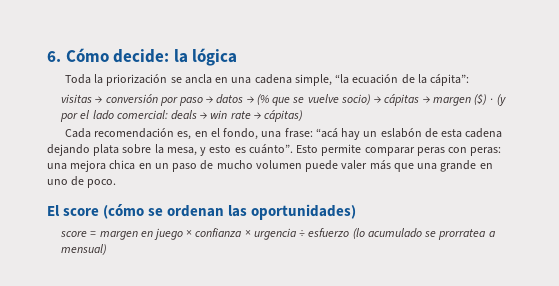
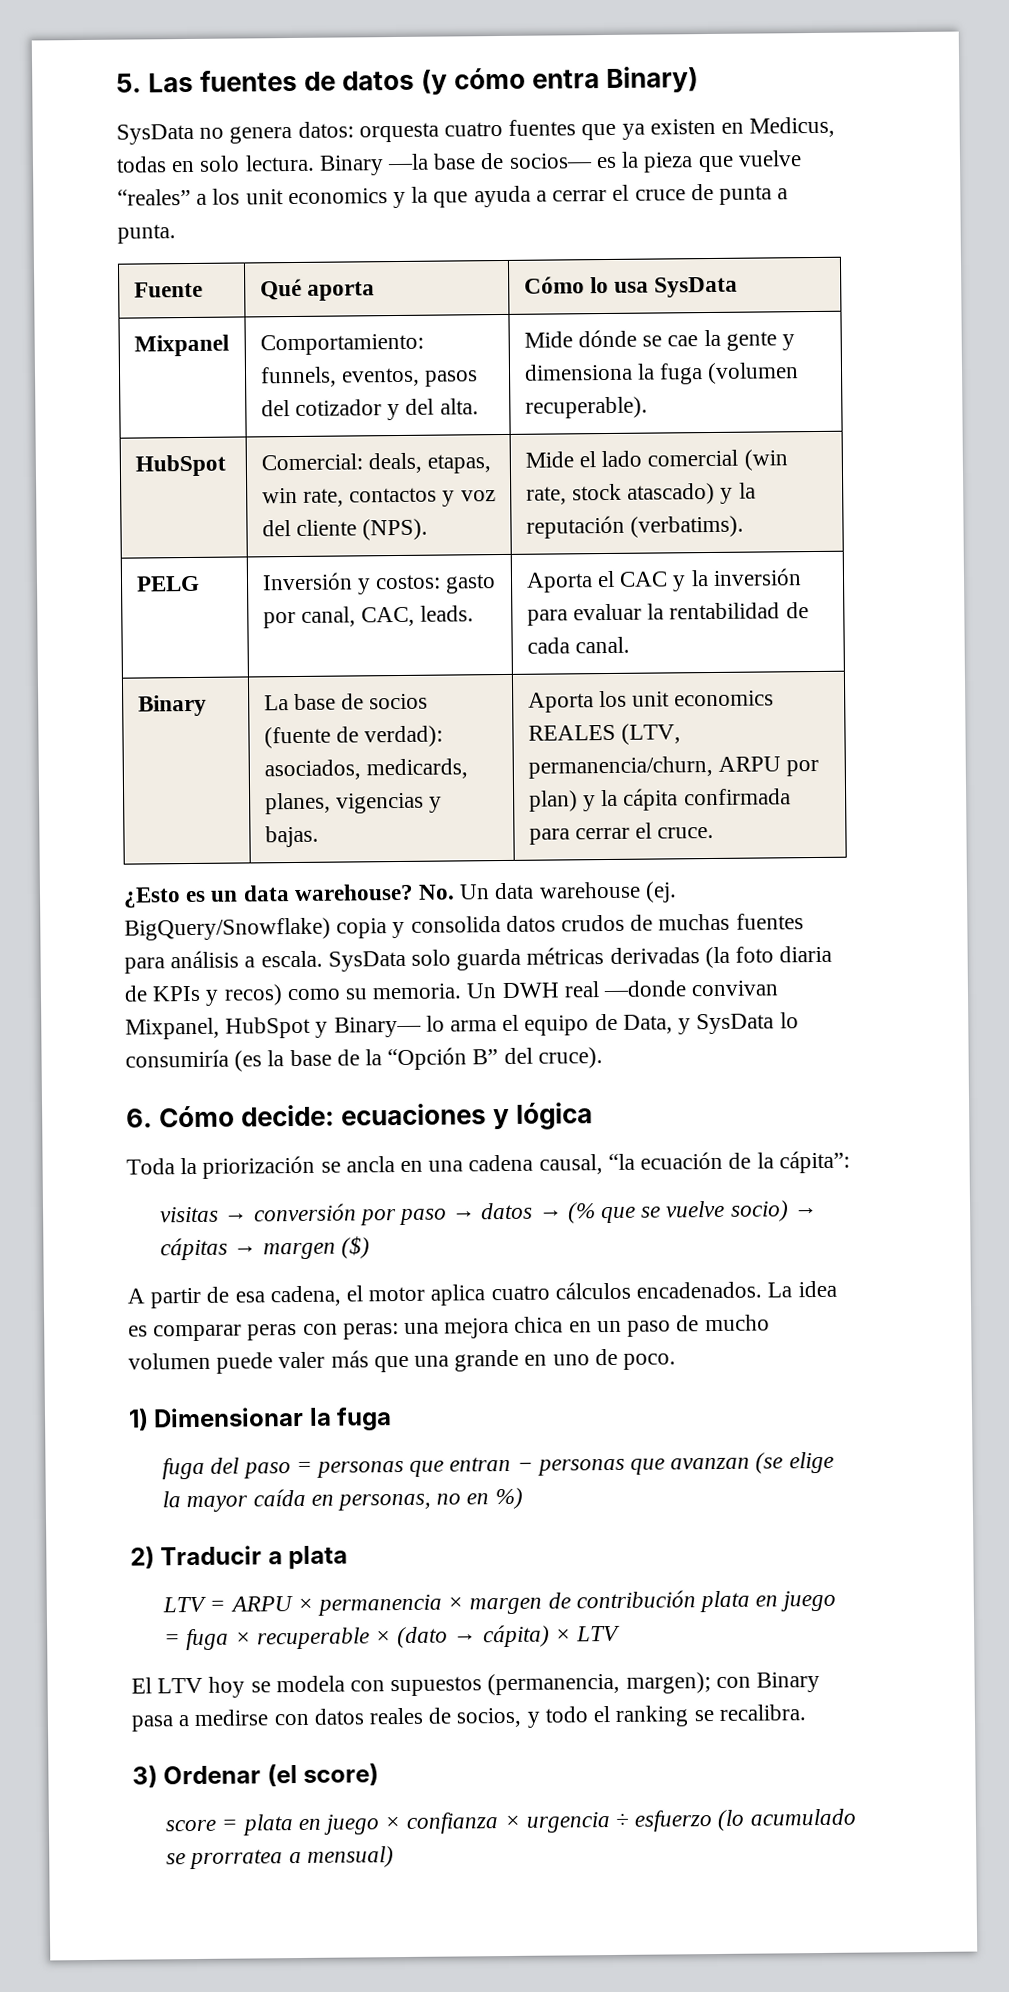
(47, 56) none -> [116,66,700,95] [116,116,836,145] [116,150,802,176] [117,183,789,209] [117,224,176,244] [133,281,203,298] [259,278,376,301] [523,276,739,298] [133,334,229,357] [259,333,424,356] [259,366,479,388] [260,398,479,421] [523,329,796,351] [523,362,800,385] [524,396,648,419] [134,454,226,477] [260,452,492,474] [261,487,496,507] [261,518,429,541] [524,449,788,471] [525,482,756,505] [525,515,745,539] [135,575,200,592] [261,572,497,595] [262,605,475,629] [525,568,802,593] [526,602,809,626] [526,636,631,654] [137,694,207,717] [263,693,429,711] [263,725,444,749] [263,758,469,781] [264,792,443,815] [264,825,319,848] [527,690,775,713] [527,723,682,745] [527,755,820,779] [528,788,791,812] [528,822,715,845] [123,881,677,908] [124,913,804,941] [124,945,833,974] [124,980,780,1006] [125,1012,799,1040] [125,1047,603,1072] 5. Las fuentes de datos (y cómo entra Binary) // SysData no genera datos: orquesta cuatro fuentes que ya existen en Medicus, todas en solo lectura. Binary —la base de socios— es la pieza que vuelve “reales” a los unit economics y la que ayuda a cerrar el cruce de punta a punta. // Fuente | Qué aporta | Cómo lo usa SysData // Mixpanel | Comportamiento: funnels, eventos, pasos del cotizador y del alta. | Mide dónde se cae la gente y dimensiona la fuga (volumen recuperable). // HubSpot | Comercial: deals, etapas, win rate, contactos y voz del cliente (NPS). | Mide el lado comercial (win rate, stock atascado) y la reputación (verbatims). // PELG | Inversión y costos: gasto por canal, CAC, leads. | Aporta el CAC y la inversión para evaluar la rentabilidad de cada canal. // Binary | La base de socios (fuente de verdad): asociados, medicards, planes, vigencias y bajas. | Aporta los unit economics REALES (LTV, permanencia/churn, ARPU por plan) y la cápita confirmada para cerrar el cruce. // ¿Esto es un data warehouse? No. Un data warehouse (ej. BigQuery/Snowflake) copia y consolida datos crudos de muchas fuentes para análisis a escala. SysData solo guarda métricas derivadas (la foto diaria de KPIs y recos) como su memoria. Un DWH real —donde convivan Mixpanel, HubSpot y Binary— lo arma el equipo de Data, y SysData lo consumiría (es la base de la “Opción B” del cruce). //
[173,49,188,63] la -> [341,1103,511,1130] ecuaciones y
[294,74,332,86] simple, -> [538,1154,603,1175] causal,
[490,94,506,106] [60,110,304,122] [64,128,503,140] [47,144,362,156] · (y por el lado comercial: deals → win rate → cápitas) // Cada recomendación es, en el fondo, una frase: “acá hay un eslabón de esta cadena dejando plata sobre la mesa, y esto es cuánto”. Esto permite -> [127,1280,837,1309] [128,1325,148,1337] // A partir de esa cadena, el motor aplica cuatro cálculos encadenados. La idea es
[47,204,357,220] El score (cómo se ordenan las oportunidades) -> [128,1406,393,1431] [162,1451,834,1480] [162,1487,523,1513] [130,1545,349,1570] [162,1590,837,1616] [164,1624,622,1651] [131,1671,821,1698] [131,1704,806,1732] [132,1763,380,1788] 1) Dimensionar la fuga // fuga del paso = personas que entran − personas que avanzan (se elige la mayor caída en personas, no en %) // 2) Traducir a plata // LTV = ARPU × permanencia × margen de contribución plata en juego = fuga × recuperable × (dato → cápita) × LTV // El LTV hoy se modela con supuestos (permanencia, margen); con Binary pasa a medirse con datos reales de socios, y todo el ranking se recalibra. // 3) Ordenar (el score)
[99,231,138,240] margen -> [241,1814,294,1836] plata

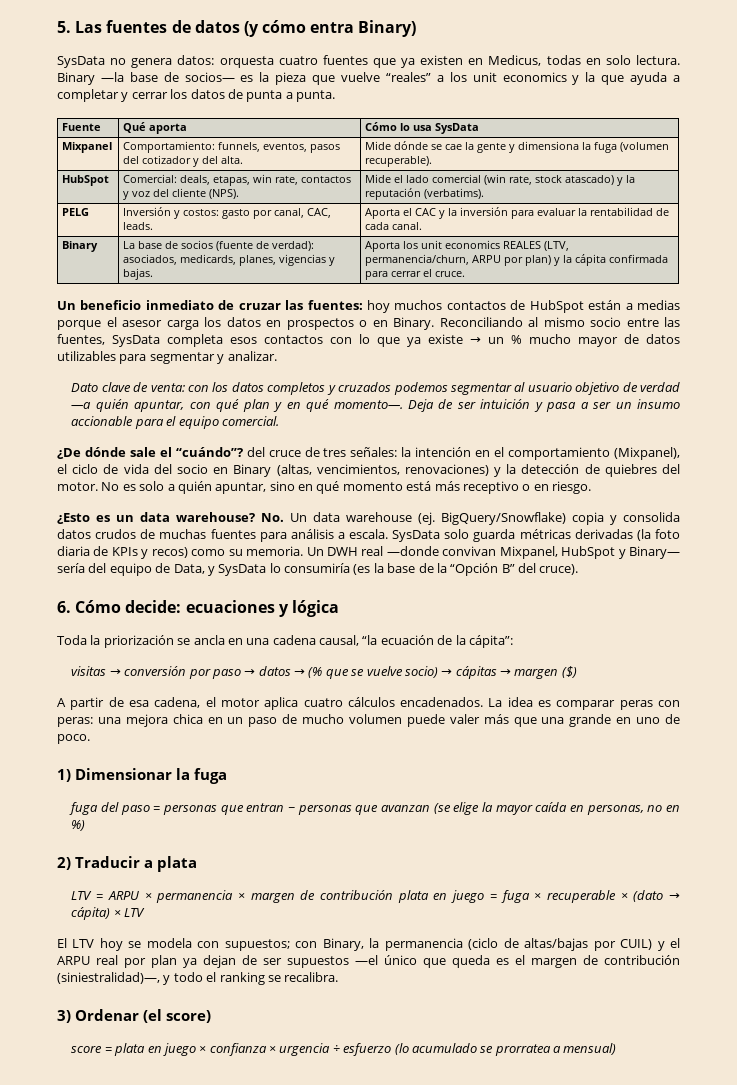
[552,184,686,202] cerrar el cruce -> [57,89,225,102] completar y cerrar los datos
(715, 832) none -> [57,300,681,313] [57,317,680,330] [57,334,680,347] [57,351,277,364] [71,382,680,395] [71,399,680,412] [71,416,279,429] [57,447,680,460] [57,464,680,477] [57,481,591,494] // Un beneficio inmediato de cruzar las fuentes: hoy muchos contactos de HubSpot están a medias porque el asesor carga los datos en prospectos o en Binary. Reconciliando al mismo socio entre las fuentes, SysData completa esos contactos con lo que ya existe → un % mucho mayor de datos utilizables para segmentar y analizar. // Dato clave de venta: con los datos completos y cruzados podemos segmentar al usuario objetivo de verdad —a quién apuntar, con qué plan y en qué momento—. Deja de ser intuición y pasa a ser un insumo accionable para el equipo comercial. // ¿De dónde sale el “cuándo”? del cruce de tres señales: la intención en el comportamiento (Mixpanel), el ciclo de vida del socio en Binary (altas, vencimientos, renovaciones) y la detección de quiebres del motor. No es solo a quién apuntar, sino en qué momento está más receptivo o en riesgo.
[425,1014,520,1032] lo arma el -> [57,563,107,573] sería del
[390,1671,821,1697] [131,1707,523,1732] supuestos (permanencia, margen); con Binary pasa a medirse con datos reales de socios, -> [224,938,681,951] [57,955,680,968] [57,972,160,984] supuestos; con Binary, la permanencia (ciclo de altas/bajas por CUIL) y el ARPU real por plan ya dejan de ser supuestos —el único que queda es el margen de contribución (siniestralidad)—,

